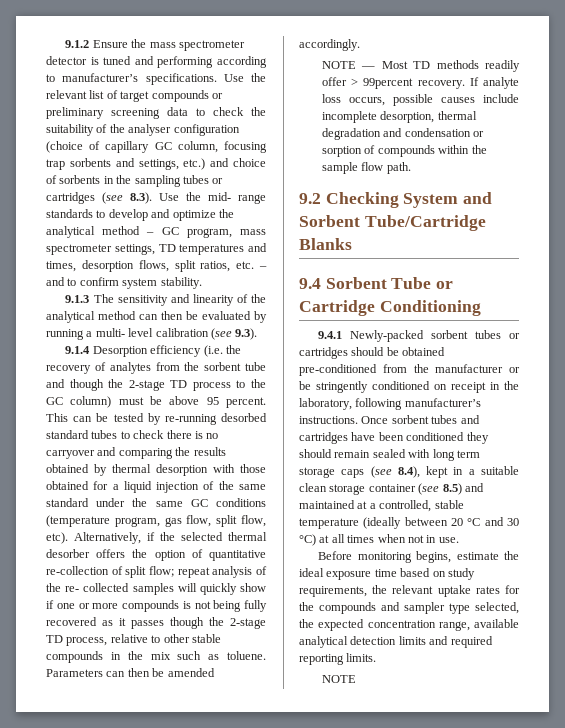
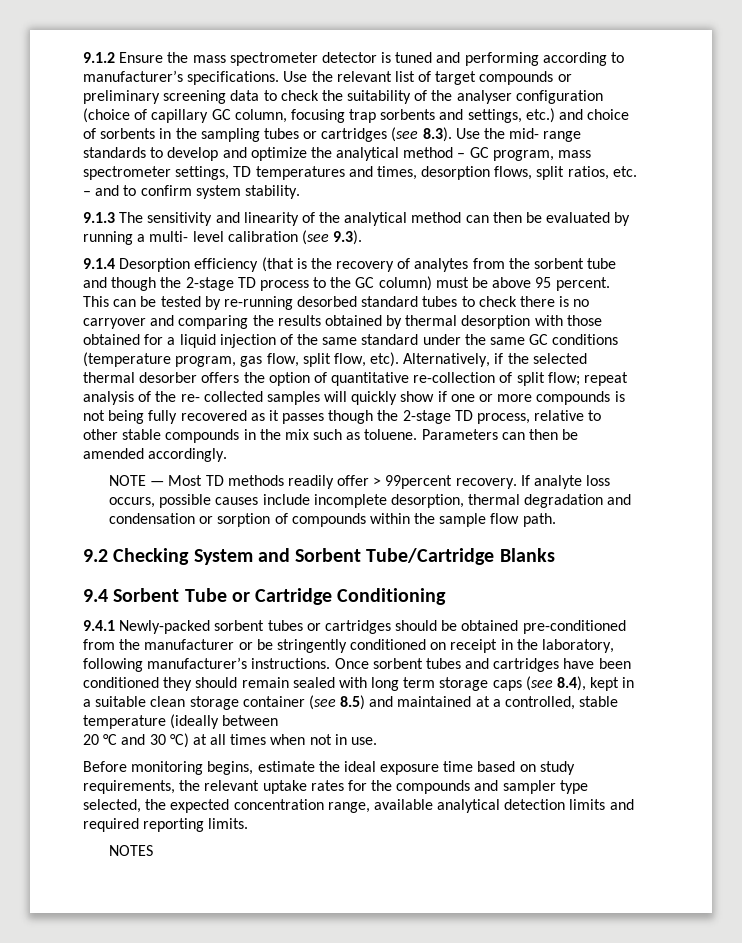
[203,345,223,357] (i.e. -> [261,257,307,272] (that is
(448, 521) none -> (279, 720) //
[322,675,357,683] NOTE -> [108,845,153,856] NOTES

